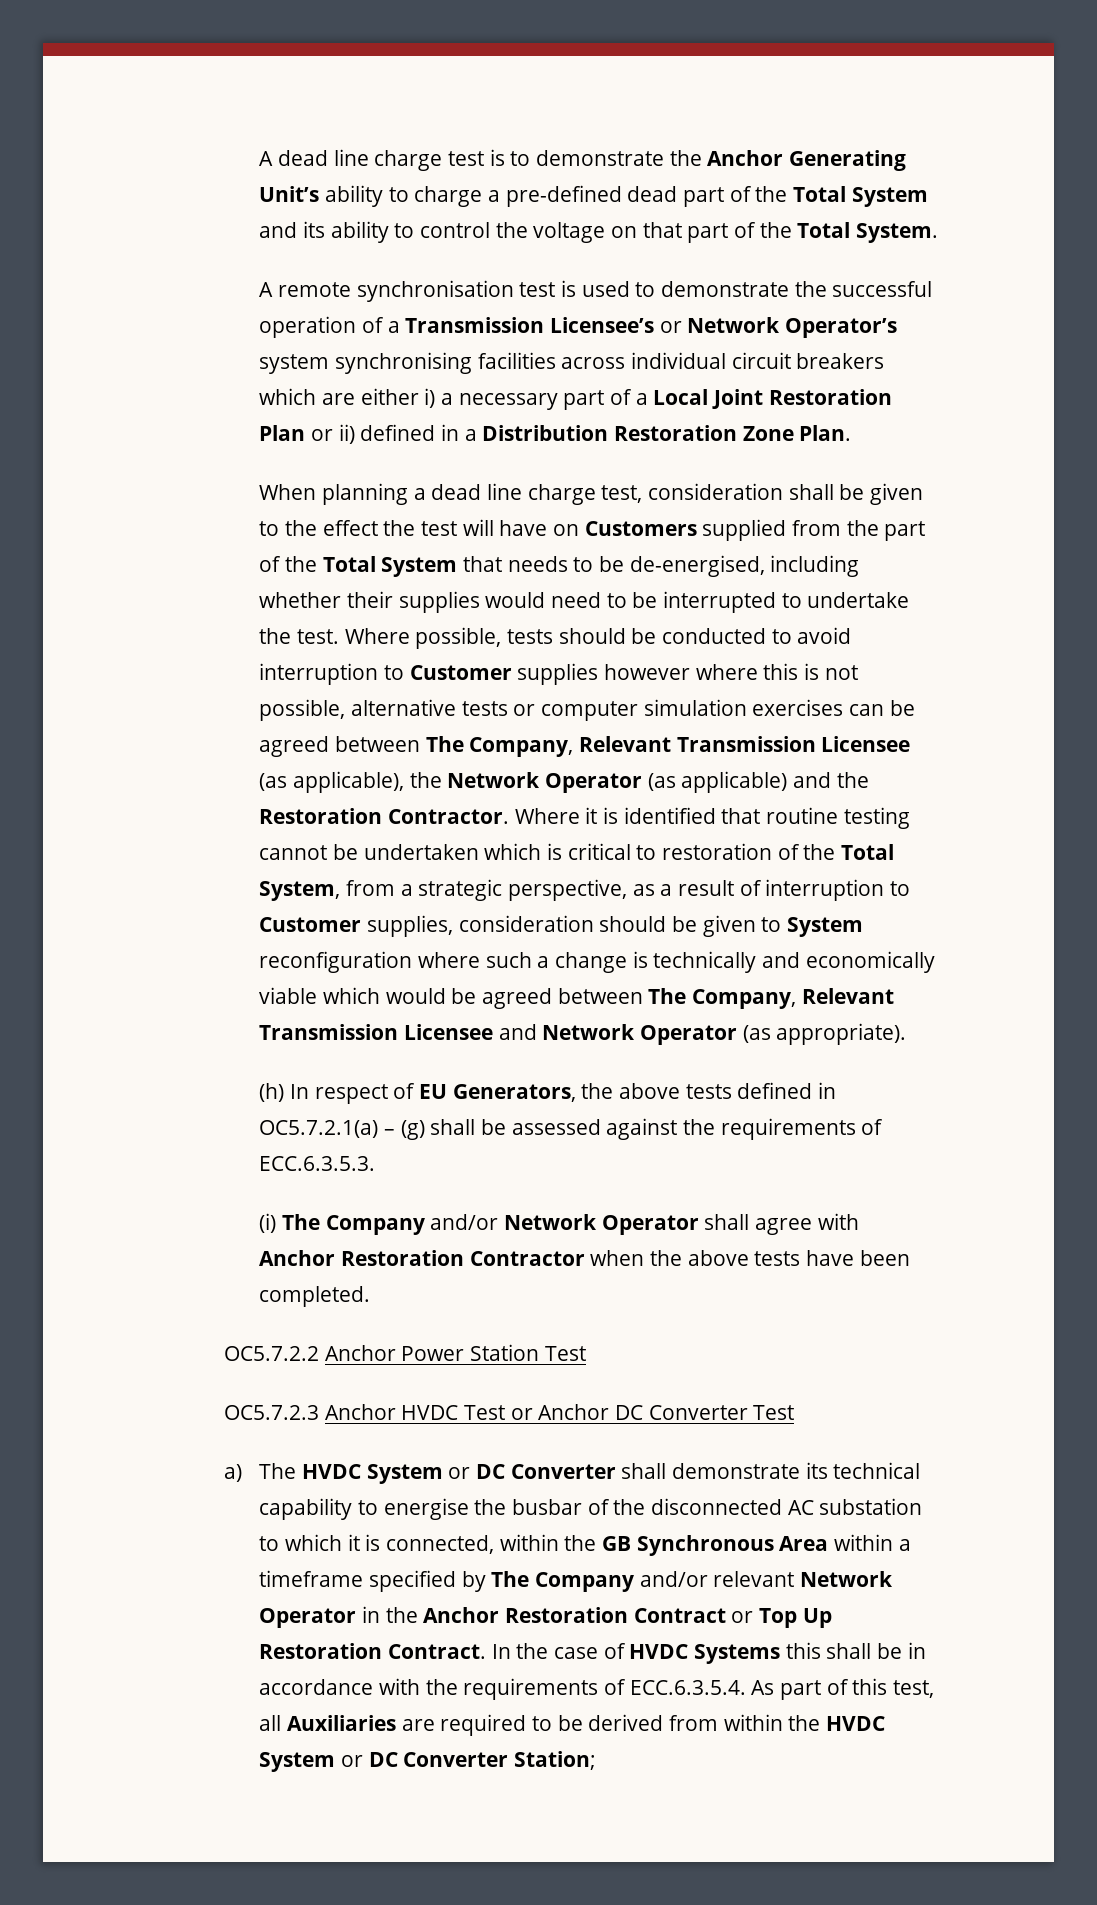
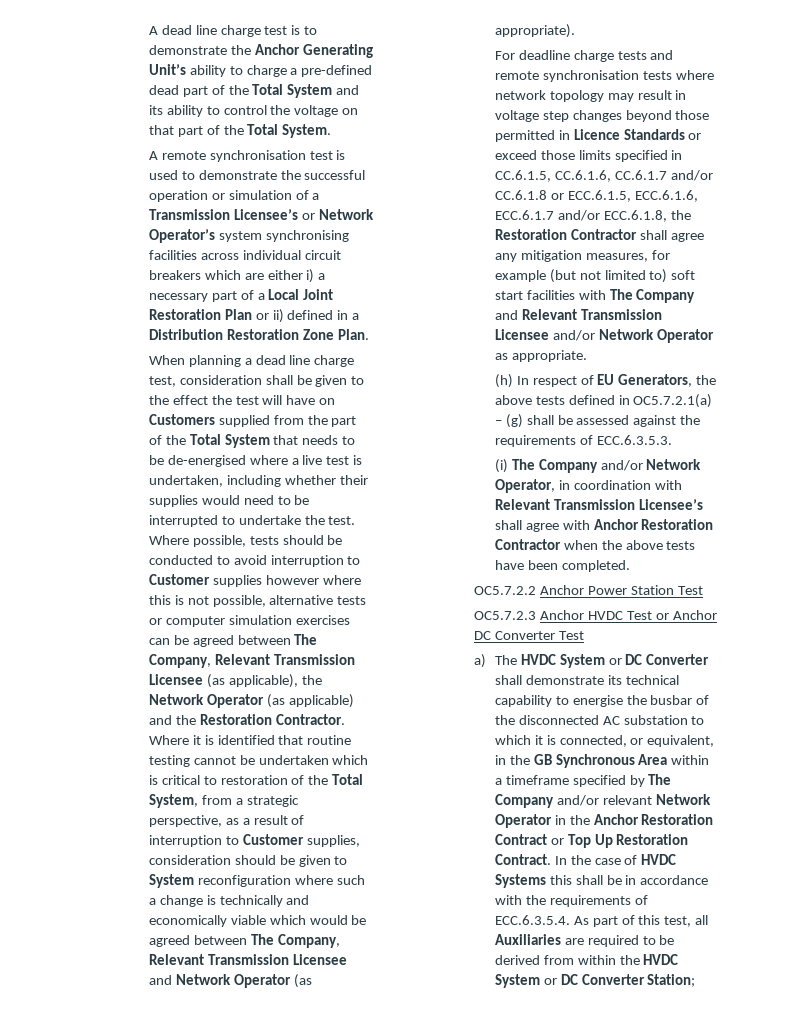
(357, 327) none -> [211,190,292,200] or simulation
[629,555,765,577] de-energised, -> [167,455,363,467] [148,475,223,487] de-energised where a live test is undertaken,
(907, 1034) none -> [494,50,674,62] [494,70,714,82] [494,90,687,102] [494,110,710,122] [494,129,702,142] [494,150,683,162] [494,170,713,182] [494,190,698,202] [494,210,691,222] [494,229,704,242] [494,250,670,262] [494,269,696,283] [494,289,696,303] [494,309,662,320] [494,329,714,343] [494,350,587,362] // For deadline charge tests and remote synchronisation tests where network topology may result in voltage step changes beyond those permitted in Licence Standards or exceed those limits specified in CC.6.1.5, CC.6.1.6, CC.6.1.7 and/or CC.6.1.8 or ECC.6.1.5, ECC.6.1.6, ECC.6.1.7 and/or ECC.6.1.8, the Restoration Contractor shall agree any mitigation measures, for example (but not limited to) soft start facilities with The Company and Relevant Transmission Licensee and/or Network Operator as appropriate.
[601,1215,699,1235] Operator -> [494,479,682,493] [494,499,703,510] Operator, in coordination with Relevant Transmission Licensee’s
[499,1534,559,1551] within -> [630,735,715,747] [494,755,506,765] or equivalent, in

